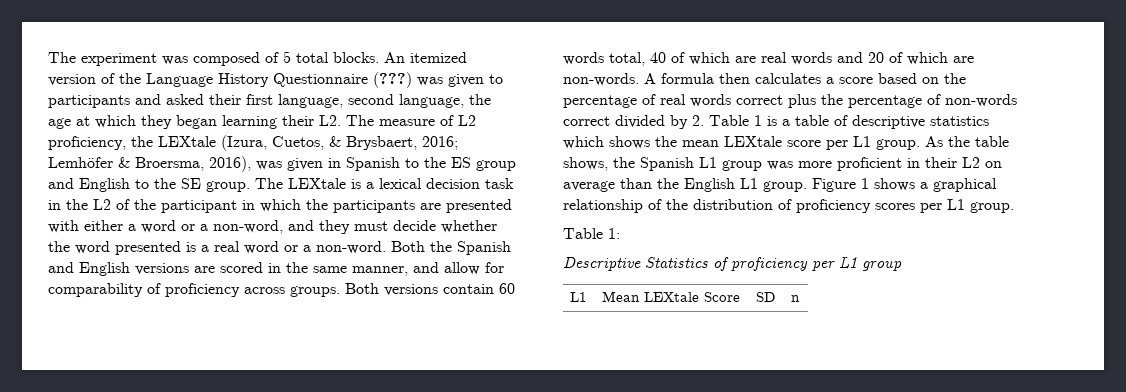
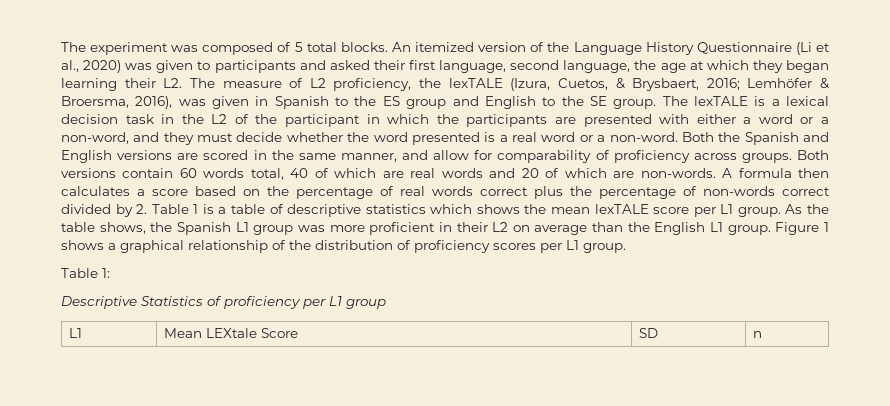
[373,72,412,88] (???) -> [795,42,831,55] [61,60,122,73] (Li et al., 2020)
[158,136,216,147] LEXtale -> [448,78,503,88] lexTALE
[288,178,346,189] LEXtale -> [693,96,748,106] lexTALE
[724,136,782,147] LEXtale -> [594,204,649,214] lexTALE

